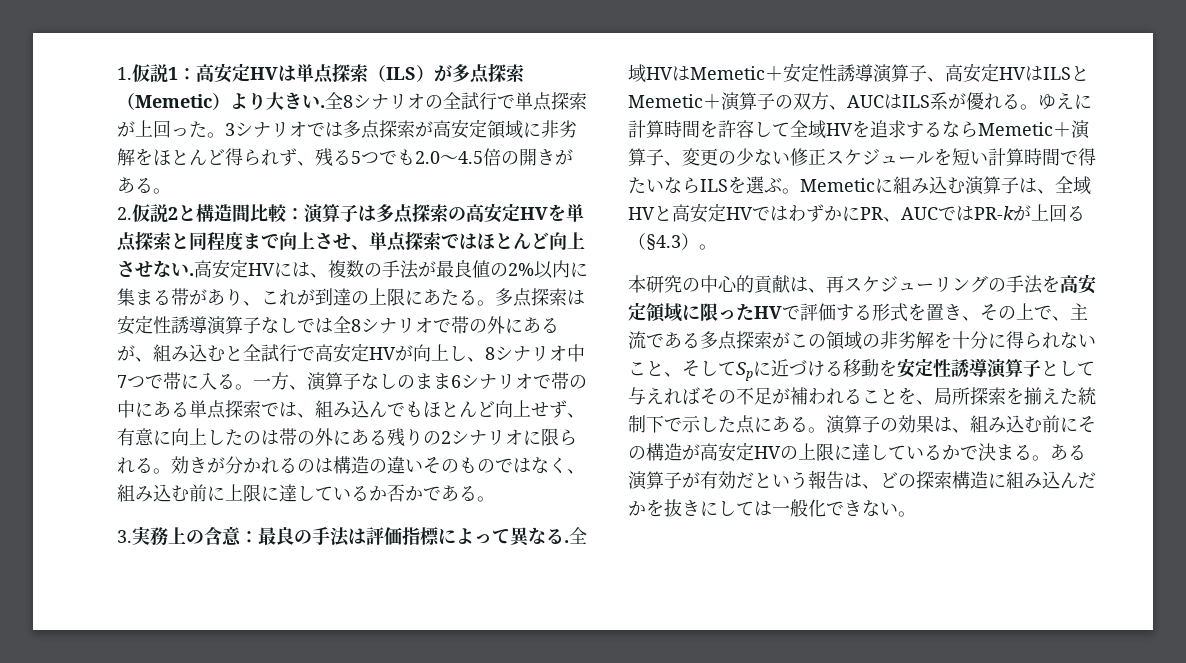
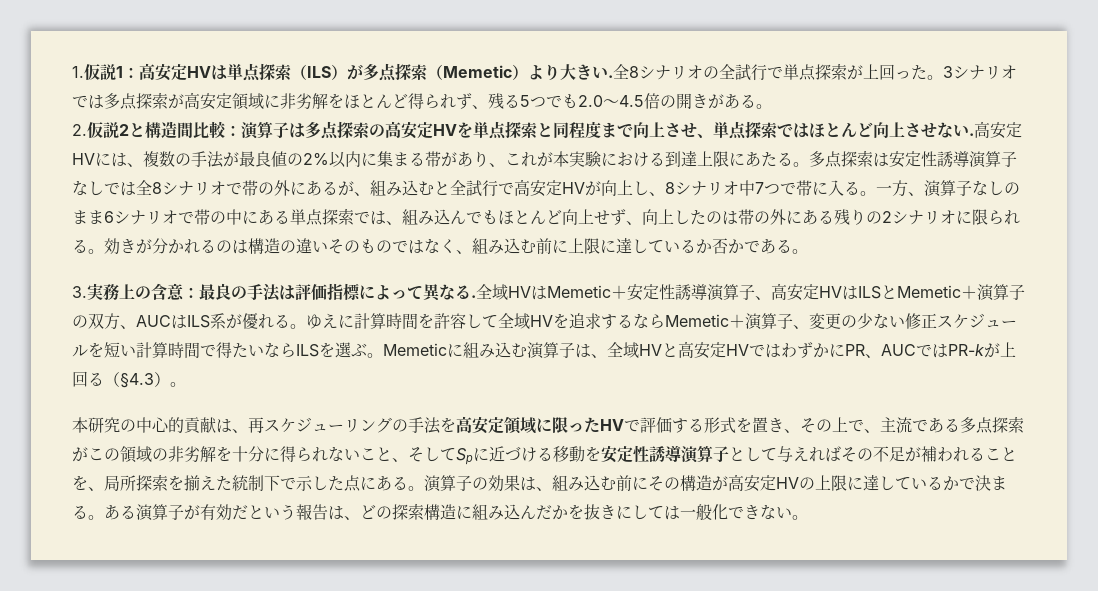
[315,288,369,306] 到達の -> [553,150,697,167] 本実験における到達
[117,428,171,446] 有意に -> (642, 223) none

